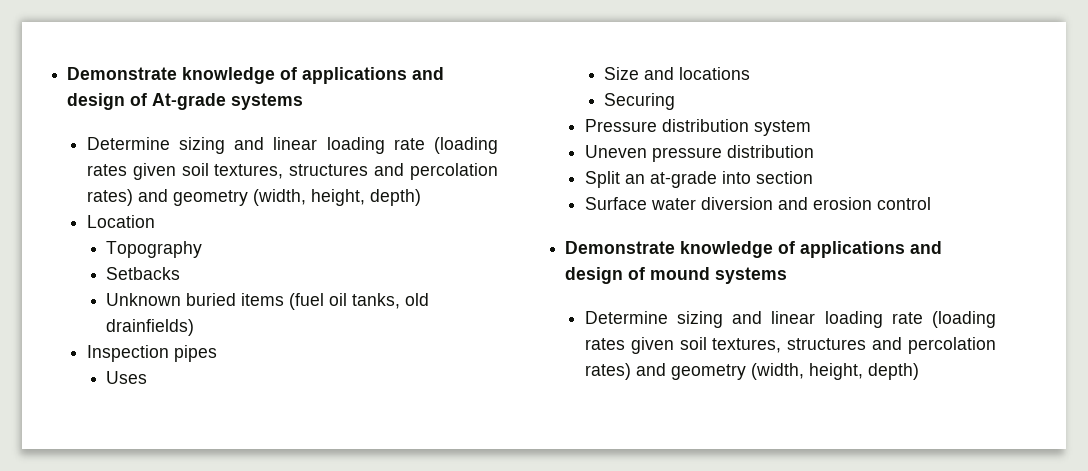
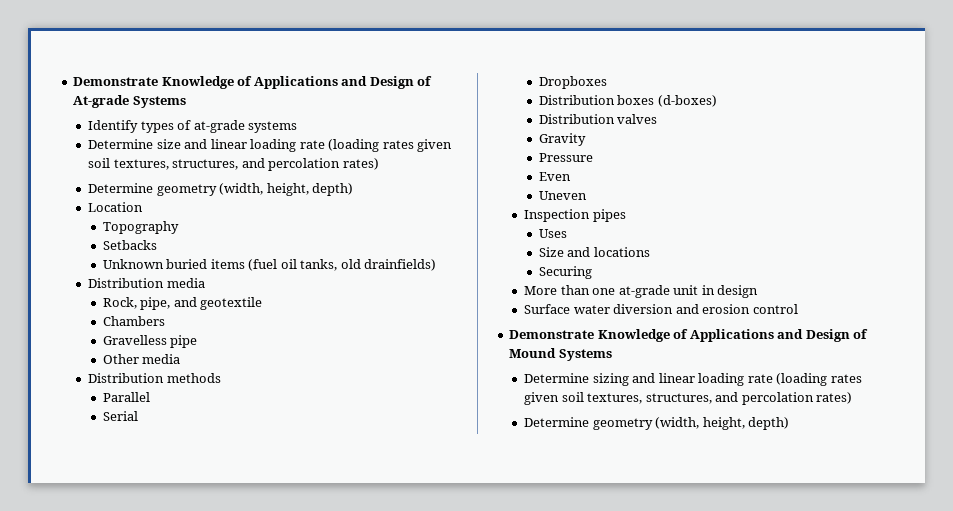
[67,67,445,84] [67,93,304,110] [86,137,498,154] [86,163,498,180] [86,189,168,206] Demonstrate knowledge of applications and design of At-grade systems // Determine sizing and linear loading rate (loading rates given soil textures, structures and percolation rates) and -> [73,76,433,89] [73,95,186,108] [88,120,298,133] [88,139,453,152] [88,158,379,171] [88,183,154,193] Demonstrate Knowledge of Applications and Design of At-grade Systems // Identify types of at-grade systems // Determine size and linear loading rate (loading rates given soil textures, structures, and percolation rates) // Determine
(195, 327) none -> [88,278,205,288] [102,297,263,310] [102,316,165,326] [102,335,198,348] [102,354,181,364] [88,373,221,383] [102,392,150,402] [102,411,138,421] [538,76,607,89] [538,95,717,107] [538,114,658,124] [538,133,586,146] [538,153,593,162] [538,172,571,181] [538,191,587,200] // Distribution media // Rock, pipe, and geotextile // Chambers // Gravelless pipe // Other media // Distribution methods // Parallel // Serial // Dropboxes // Distribution boxes (d-boxes) // Distribution valves // Gravity // Pressure // Even // Uneven
[584,119,811,136] [584,145,814,162] [584,171,813,188] Pressure distribution system // Uneven pressure distribution // Split an at-grade into section -> [524,285,759,298] More than one at-grade unit in design
[680,241,943,258] [565,267,788,284] knowledge of applications and design of mound systems -> [597,329,869,342] [509,348,612,361] Knowledge of Applications and Design of Mound Systems
[787,337,996,354] [584,363,666,380] structures and percolation rates) and -> [645,392,853,405] [524,417,590,427] structures, and percolation rates) // Determine

